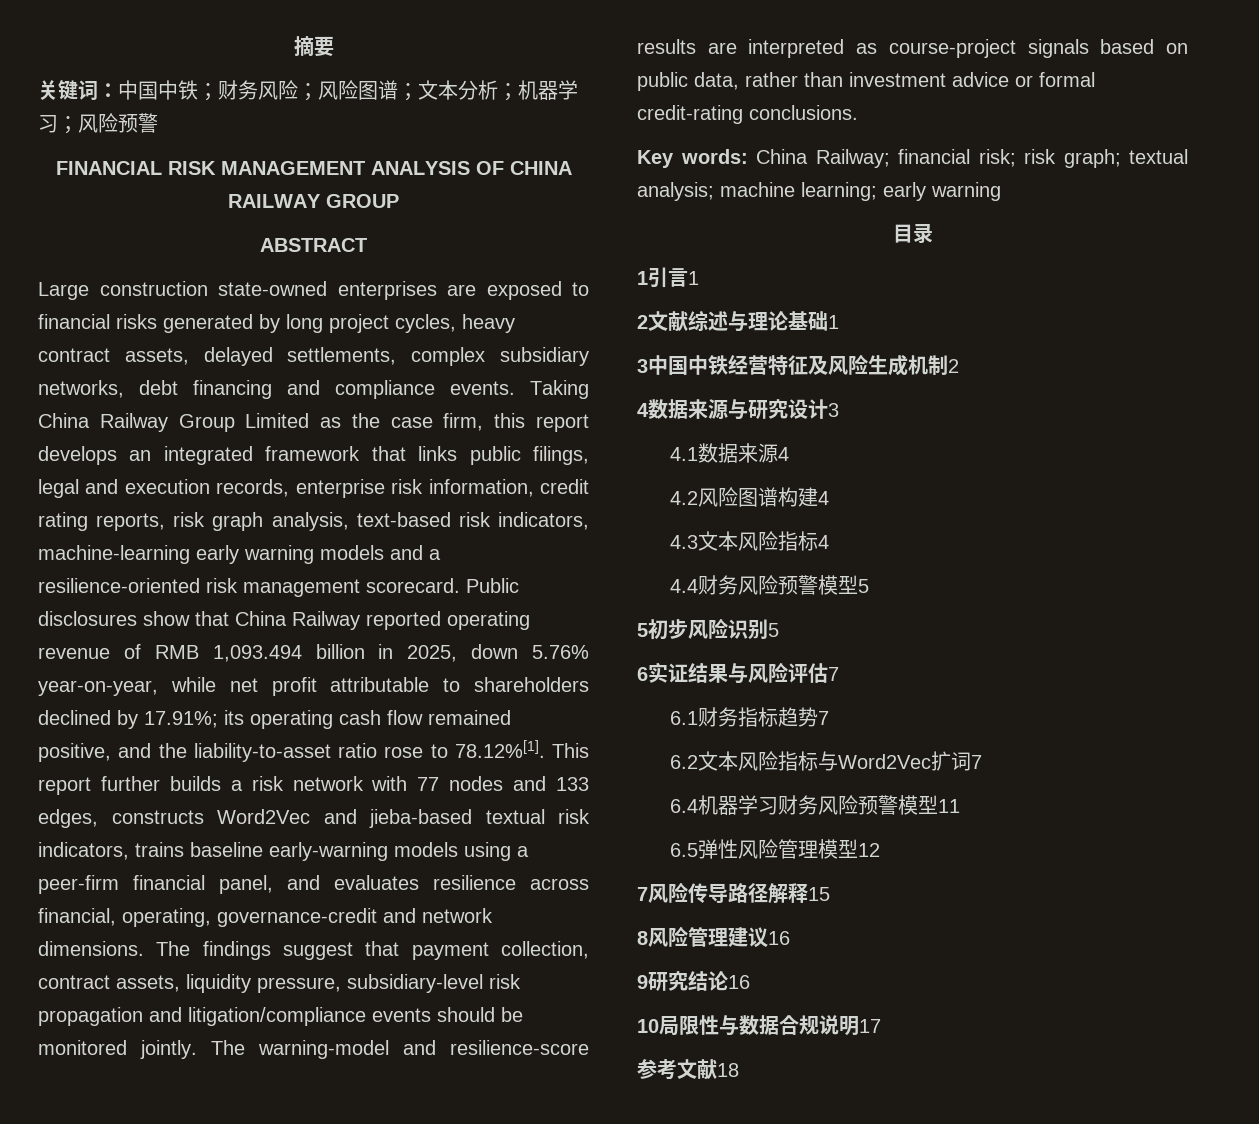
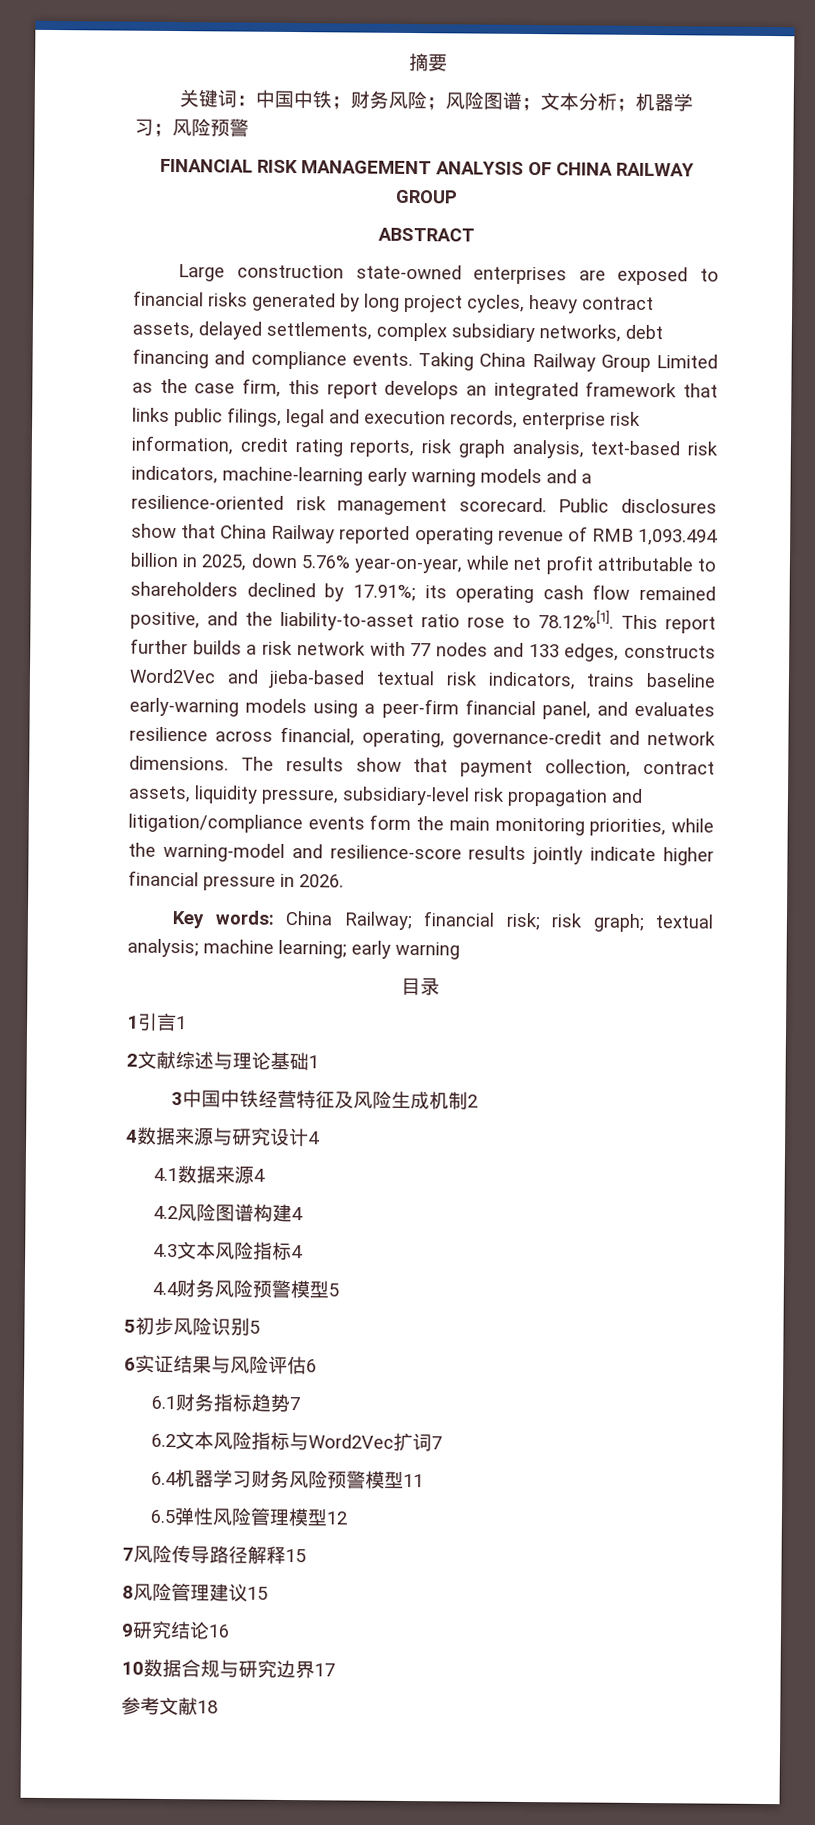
[202,941,353,960] findings suggest -> [285,756,402,772] results show
[437,1007,523,1022] [38,1040,589,1059] [637,39,1188,58] [637,72,1095,91] [637,105,858,124] should be monitored jointly. The warning-model and resilience-score results are interpreted as course-project signals based on public data, rather than investment advice or formal credit-rating conclusions. -> [369,814,714,837] [128,842,714,866] [128,870,344,891] form the main monitoring priorities, while the warning-model and resilience-score results jointly indicate higher financial pressure in 2026.
[828,403,839,417] 3 -> [308,1131,320,1145] 4
[828,667,839,681] 7 -> [306,1359,317,1373] 6
[768,931,790,945] 16 -> [247,1586,268,1600] 15
[659,1015,859,1036] 局限性与数据合规说明 -> [143,1658,315,1679] 数据合规与研究边界

